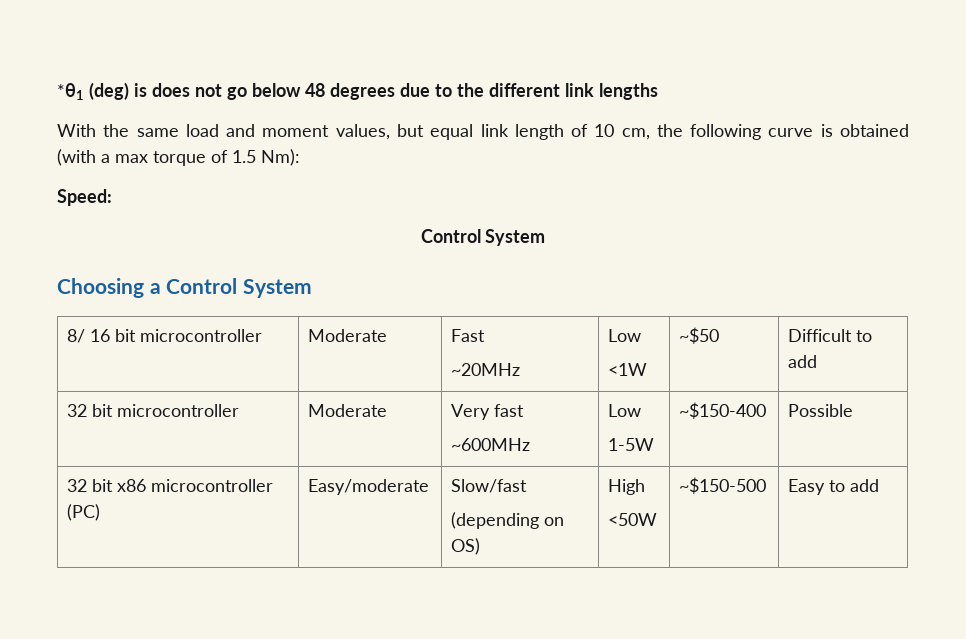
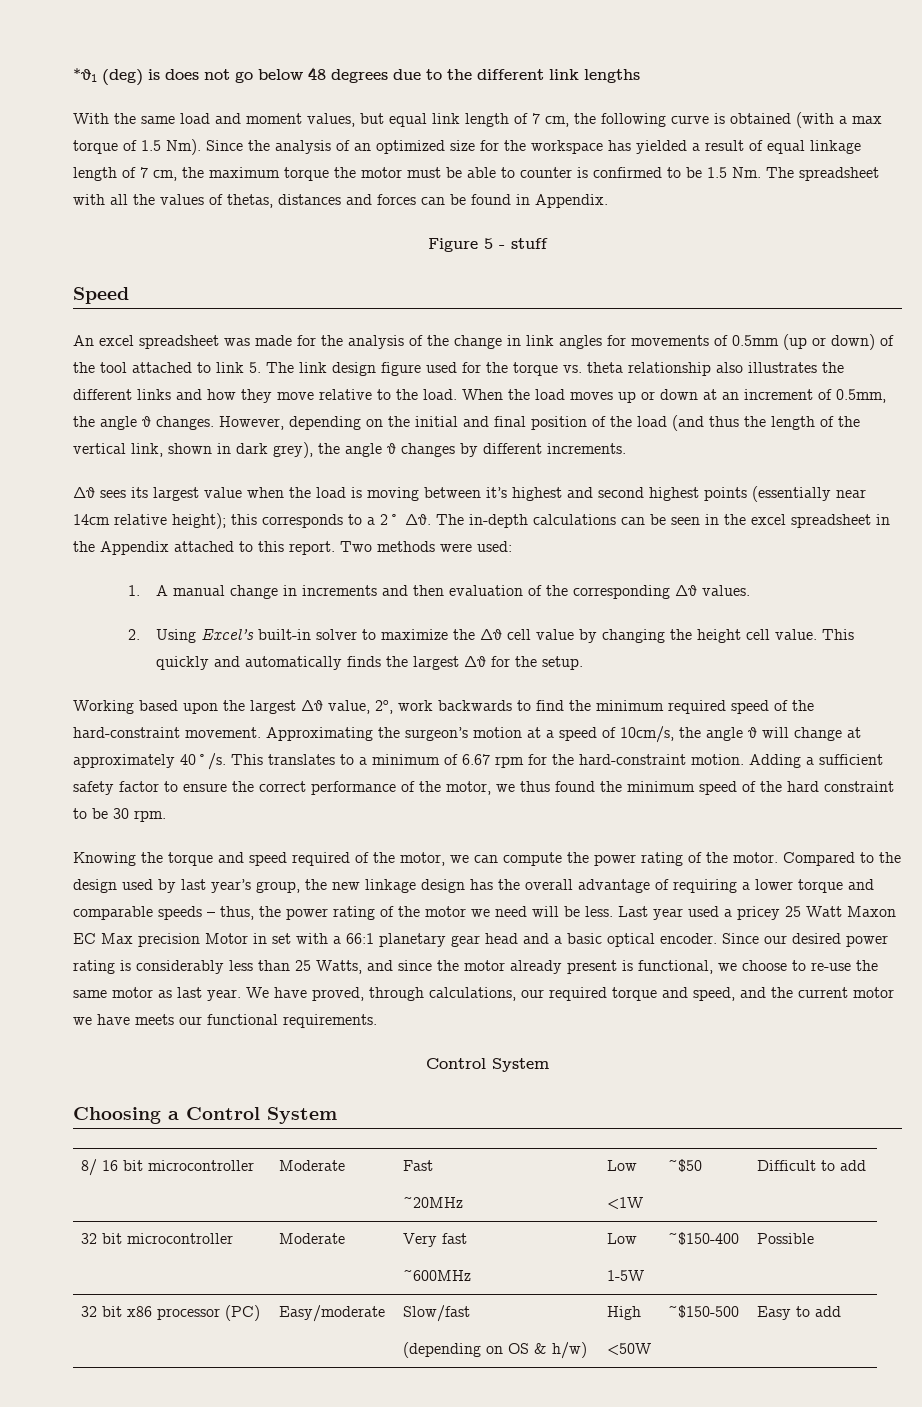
[594,124,615,137] 10 -> [532,113,540,124] 7
[261,149,300,166] [57,189,112,206] Nm): // Speed: -> [166,139,861,155] [73,167,879,181] [73,194,608,208] [428,238,548,252] [73,287,129,304] [73,334,894,350] [73,362,844,376] [73,389,886,403] [73,415,860,431] [73,442,626,458] [73,486,866,502] [73,513,890,529] [73,541,512,555] [128,585,750,599] [128,629,854,643] [155,656,583,670] [73,700,814,714] [73,726,861,743] [73,753,883,770] [73,781,894,795] [73,808,166,822] [73,852,901,866] [73,879,874,893] [73,906,896,920] [73,933,888,947] [73,960,878,974] [73,987,894,1001] [73,1014,377,1028] Nm). Since the analysis of an optimized size for the workspace has yielded a result of equal linkage length of 7 cm, the maximum torque the motor must be able to counter is confirmed to be 1.5 Nm. The spreadsheet with all the values of thetas, distances and forces can be found in Appendix. // Figure 5 - stuff // Speed // An excel spreadsheet was made for the analysis of the change in link angles for movements of 0.5mm (up or down) of the tool attached to link 5. The link design figure used for the torque vs. theta relationship also illustrates the different links and how they move relative to the load. When the load moves up or down at an increment of 0.5mm, the angle θ changes. However, depending on the initial and final position of the load (and thus the length of the vertical link, shown in dark grey), the angle θ changes by different increments. // ∆θ sees its largest value when the load is moving between it’s highest and second highest points (essentially near 14cm relative height); this corresponds to a 2˚ ∆θ. The in-depth calculations can be seen in the excel spreadsheet in the Appendix attached to this report. Two methods were used: // 1. A manual change in increments and then evaluation of the corresponding ∆θ values. // 2. Using Excel’s built-in solver to maximize the ∆θ cell value by changing the height cell value. This quickly and automatically finds the largest ∆θ for the setup. // Working based upon the largest ∆θ value, 2o, work backwards to find the minimum required speed of the hard-constraint movement. Approximating the surgeon’s motion at a speed of 10cm/s, the angle θ will change at approximately 40˚/s. This translates to a minimum of 6.67 rpm for the hard-constraint motion. Adding a sufficient safety factor to ensure the correct performance of the motor, we thus found the minimum speed of the hard constraint to be 30 rpm. // Knowing the torque and speed required of the motor, we can compute the power rating of the motor. Compared to the design used by last year’s group, the new linkage design has the overall advantage of requiring a lower torque and comparable speeds – thus, the power rating of the motor we need will be less. Last year used a pricey 25 Watt Maxon EC Max precision Motor in set with a 66:1 planetary gear head and a basic optical encoder. Since our desired power rating is considerably less than 25 Watts, and since the motor already present is functional, we choose to re-use the same motor as last year. We have proved, through calculations, our required torque and speed, and the current motor we have meets our functional requirements.
[151,479,274,492] microcontroller -> [157,1308,221,1320] processor
[451,538,481,555] OS) -> [508,1342,588,1359] OS & h/w)

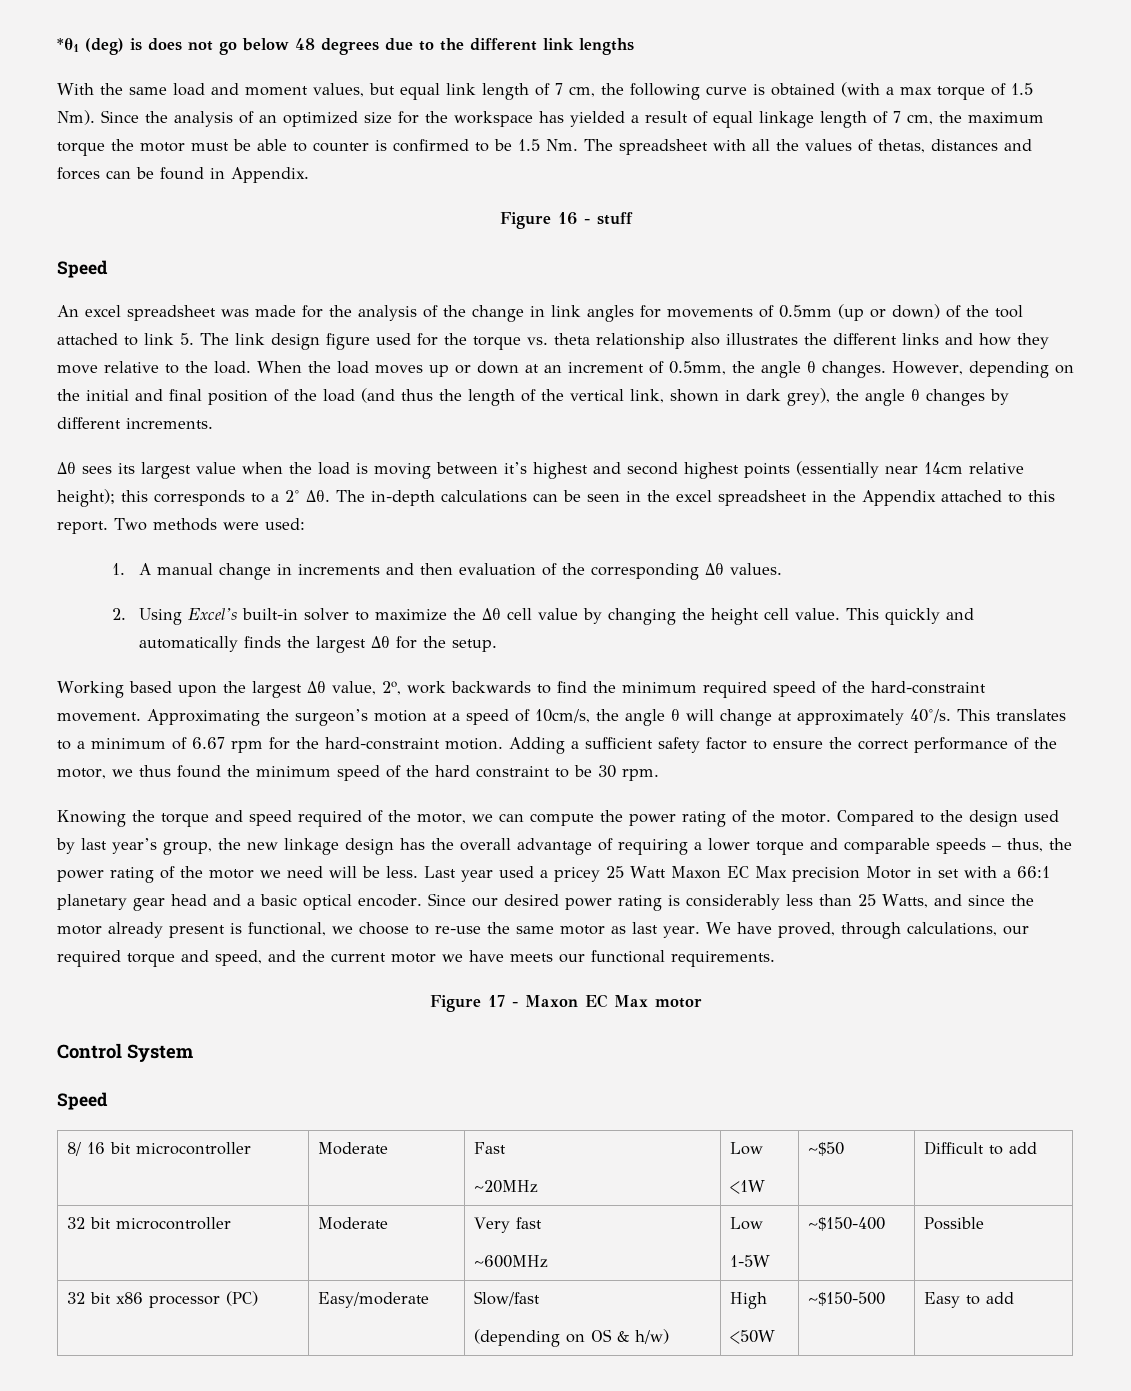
[484,238,493,249] 5 -> [557,212,577,225] 16
[426,1058,549,1072] [73,1107,337,1124] Control System // Choosing a Control System -> [429,994,702,1012] [57,1043,193,1062] [57,1092,108,1110] Figure 17 - Maxon EC Max motor // Control System // Speed

